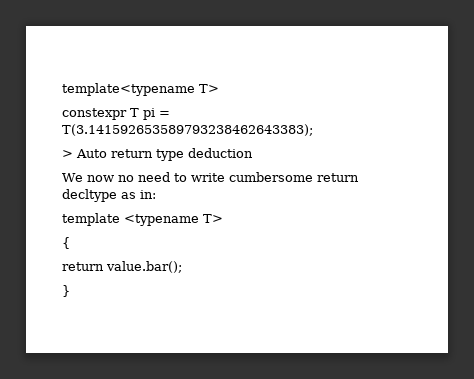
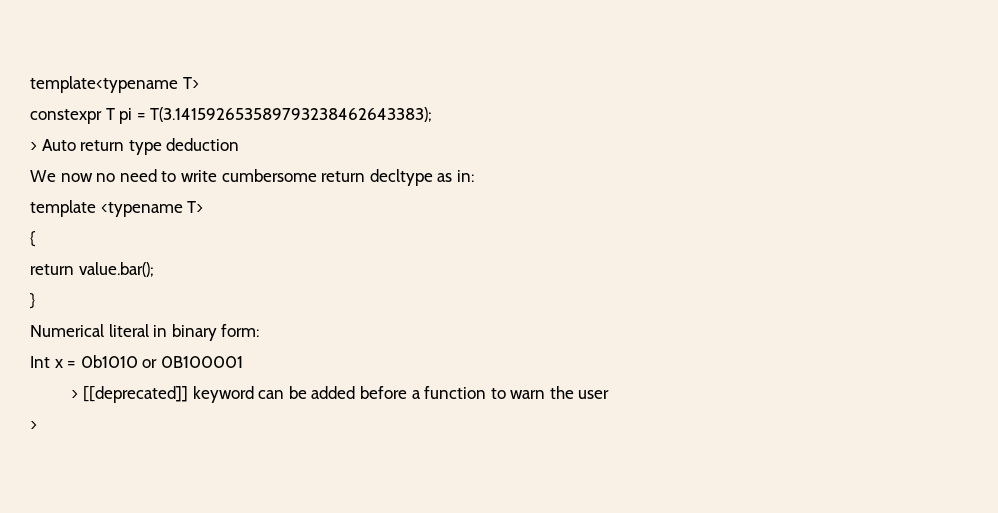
(70, 291) none -> [30,324,260,341] [30,355,243,368] [71,386,610,403] [30,421,37,430] // Numerical literal in binary form: // Int x = 0b1010 or 0B100001 // > [[deprecated]] keyword can be added before a function to warn the user // >

